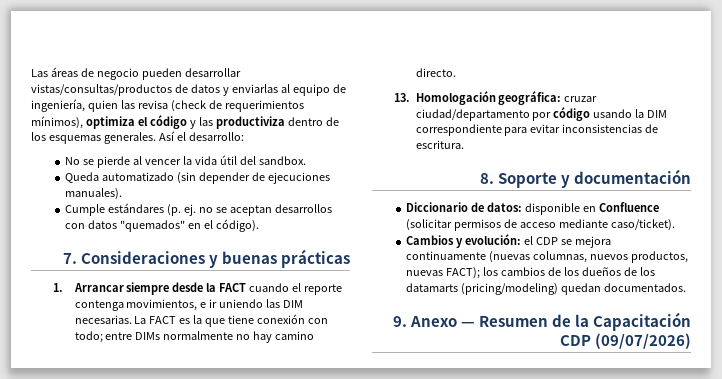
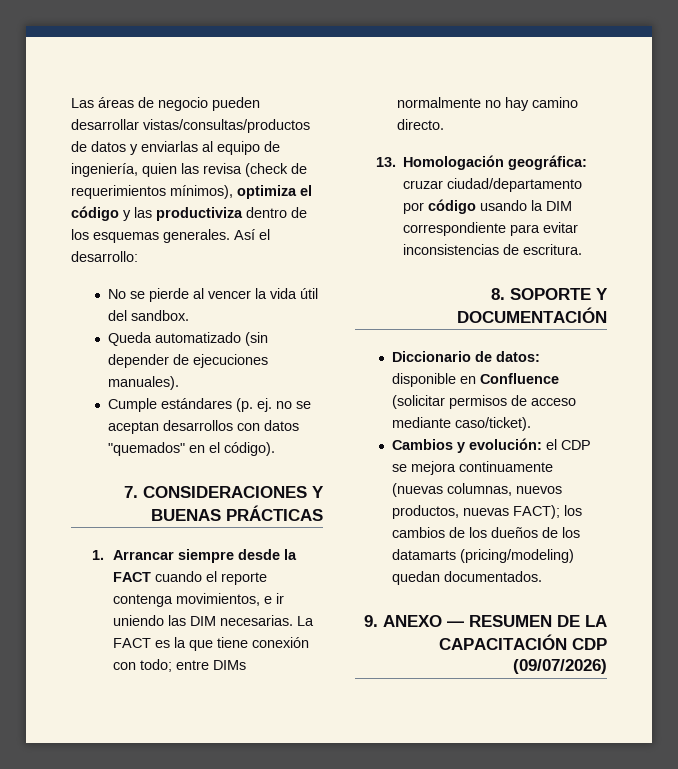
[80,249,351,268] Consideraciones y buenas prácticas -> [143,486,324,498] [151,505,323,521] CONSIDERACIONES Y BUENAS PRÁCTICAS
[497,169,691,188] Soporte y documentación -> [510,288,608,300] [457,307,607,323] SOPORTE Y DOCUMENTACIÓN
[409,312,691,331] Anexo — Resumen de la Capacitación -> [383,615,607,627] [439,634,567,650] ANEXO — RESUMEN DE LA CAPACITACIÓN

